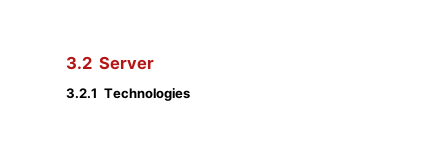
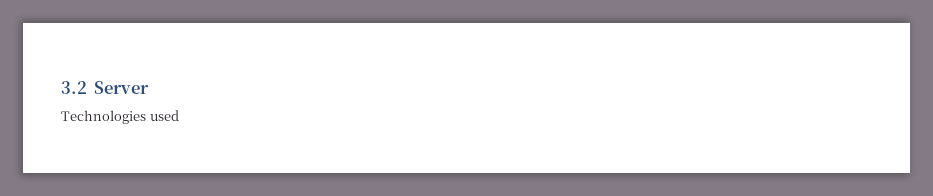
[66,87,190,101] 3.2.1 Technologies -> [61,110,179,124] Technologies used

